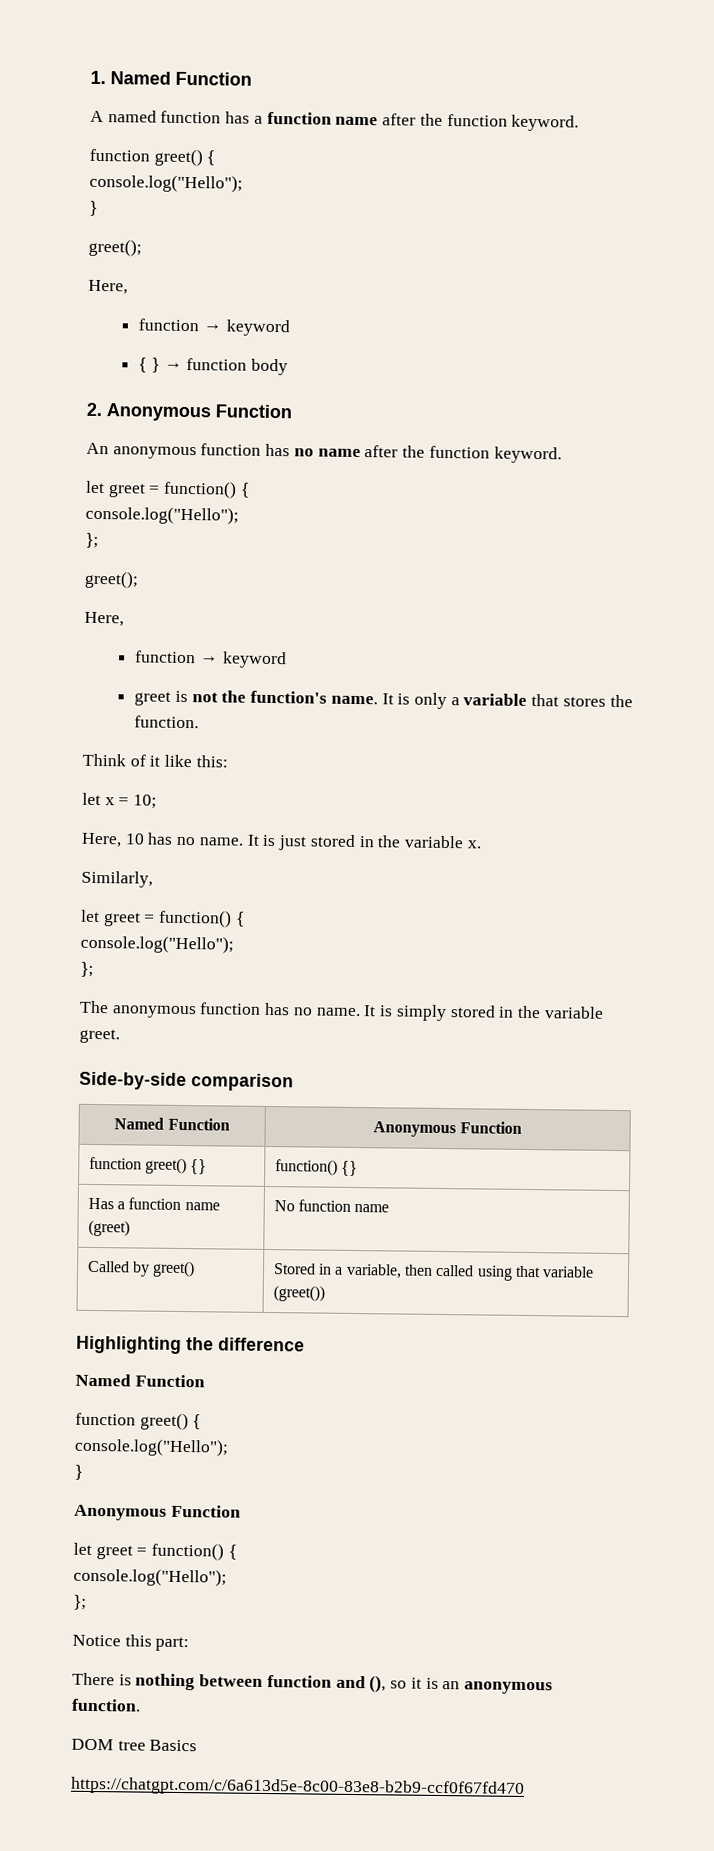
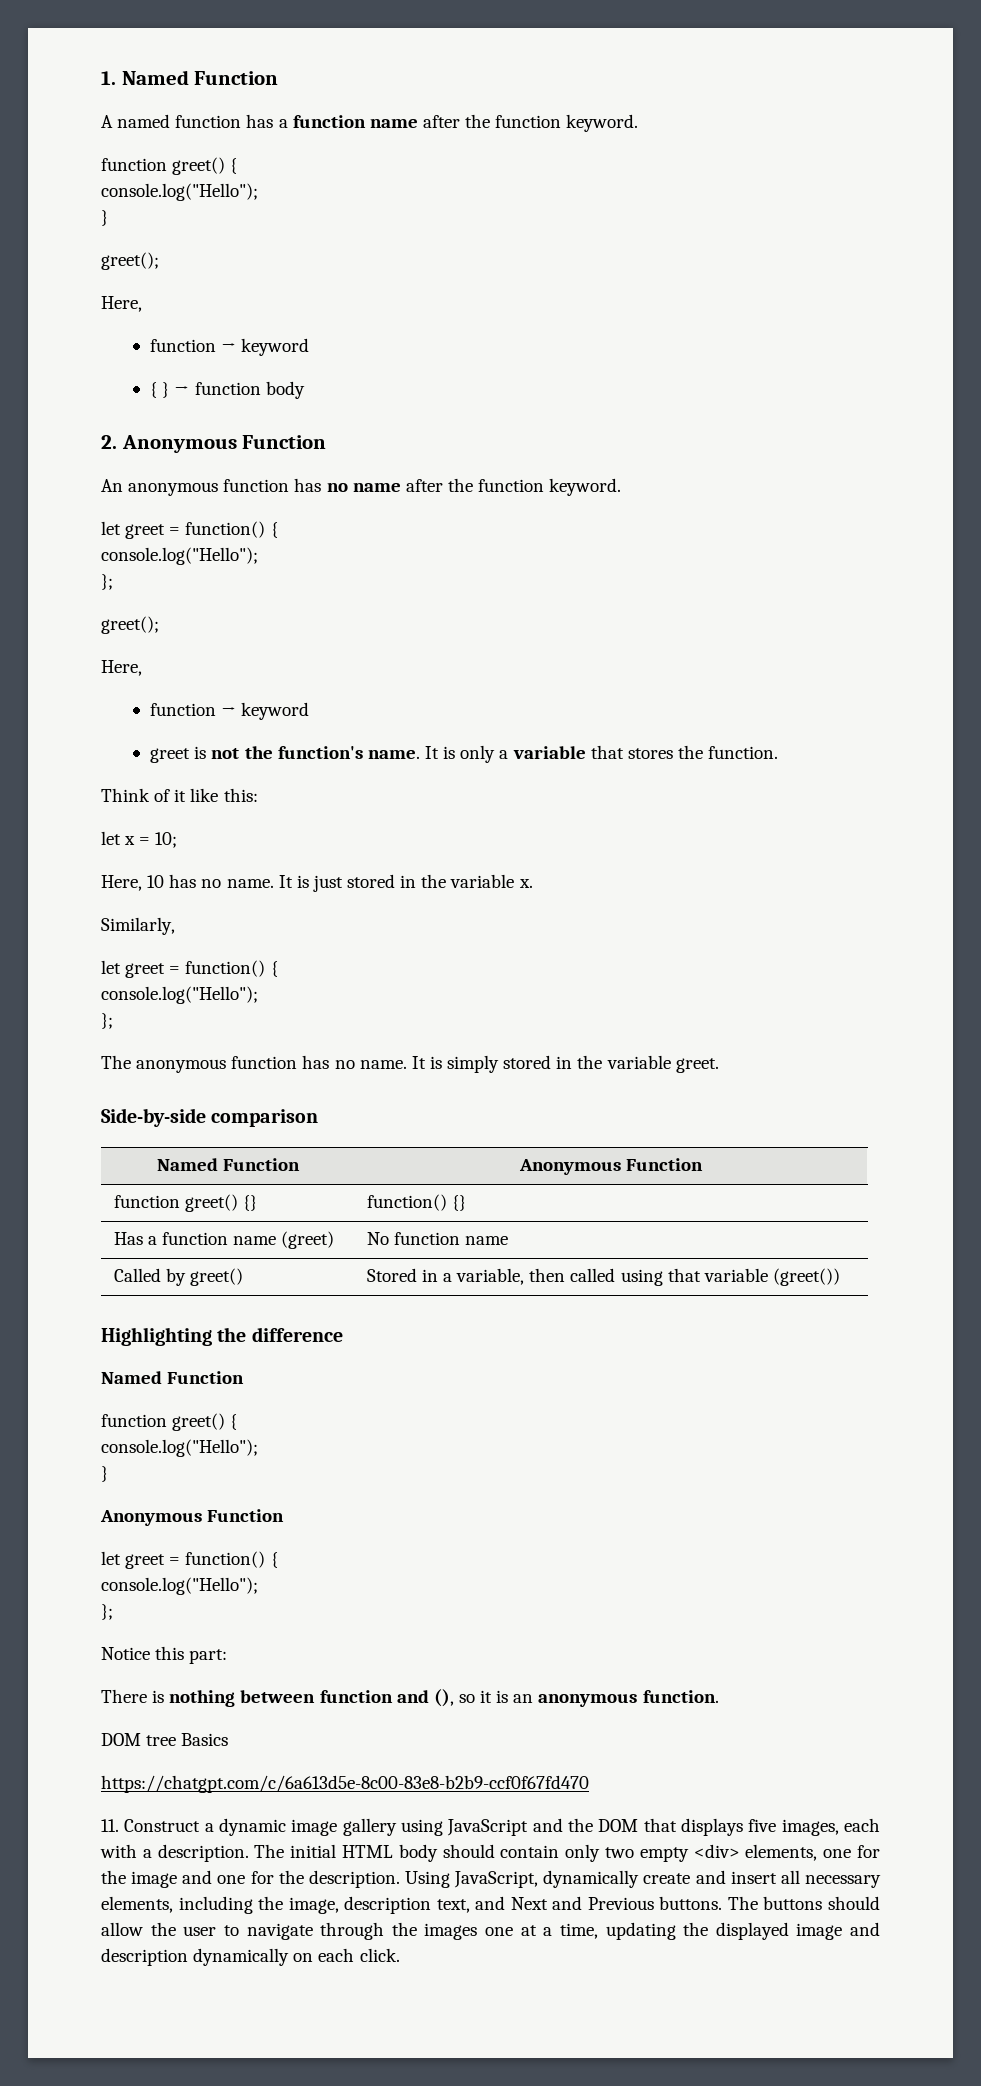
(525, 1787) none -> [101,1818,881,1836] [100,1844,880,1862] [101,1870,881,1888] [101,1896,881,1914] [101,1922,880,1940] [101,1948,400,1966] // 11. Construct a dynamic image gallery using JavaScript and the DOM that displays five images, each with a description. The initial HTML body should contain only two empty <div> elements, one for the image and one for the description. Using JavaScript, dynamically create and insert all necessary elements, including the image, description text, and Next and Previous buttons. The buttons should allow the user to navigate through the images one at a time, updating the displayed image and description dynamically on each click.

